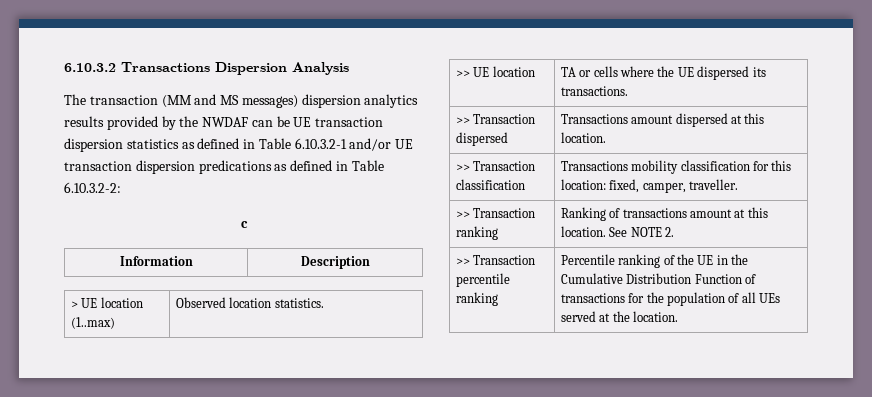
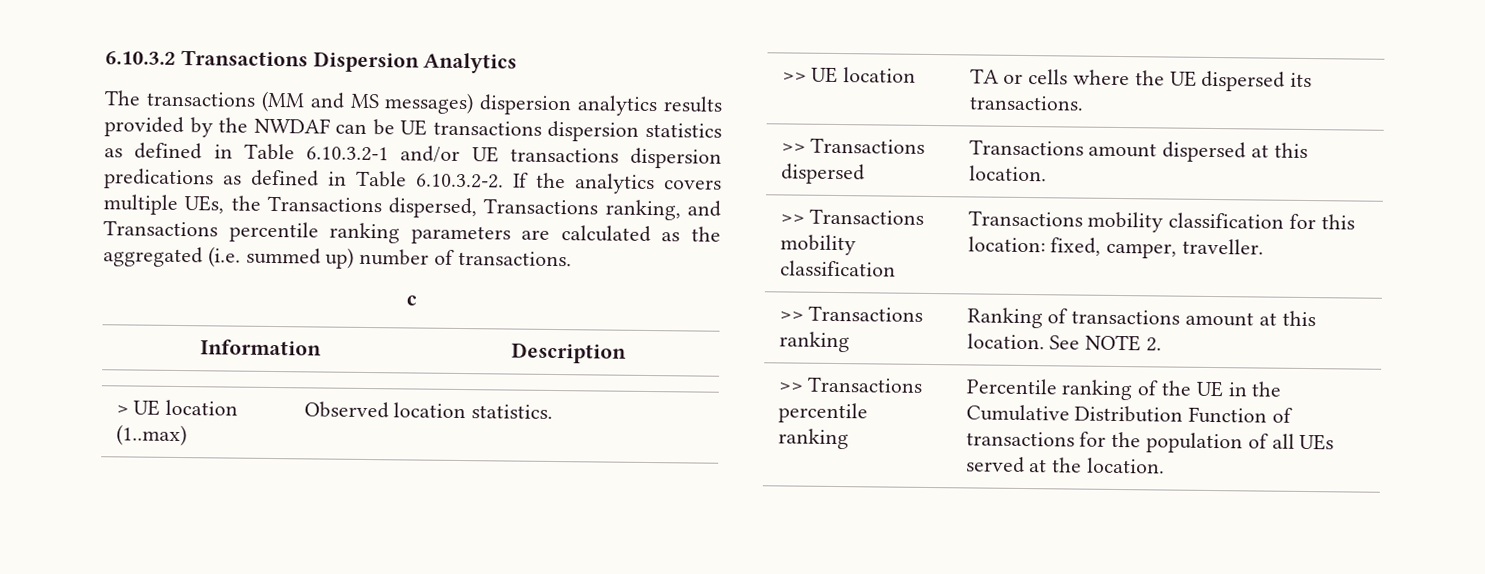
[292,62,349,75] Analysis -> [423,52,518,74] Analytics
[89,95,158,105] transaction -> [145,91,256,107] transactions
[315,117,384,127] transaction -> [432,120,542,136] transactions
[64,161,132,171] transaction -> [509,147,619,163] transactions
[64,182,121,193] 6.10.3.2-2: -> [416,172,722,195] [103,194,722,221] [103,220,721,245] [103,246,572,269] 6.10.3.2-2. If the analytics covers multiple UEs, the Transactions dispersed, Transactions ranking, and Transactions percentile ranking parameters are calculated as the aggregated (i.e. summed up) number of transactions.
[473,114,536,124] Transaction -> [810,137,926,154] Transactions
[473,161,536,171] Transaction -> [809,208,925,225] [779,234,856,256] Transactions mobility
[473,208,536,218] Transaction -> [808,305,924,322] Transactions
[473,255,536,265] Transaction -> [807,376,924,393] Transactions

